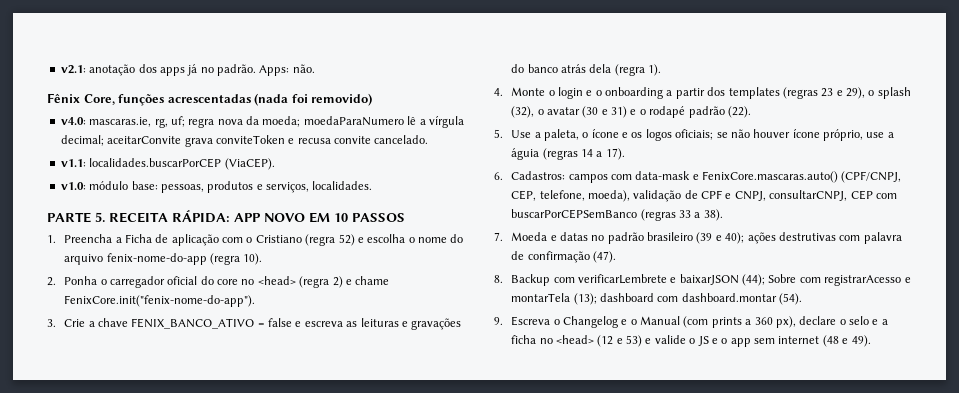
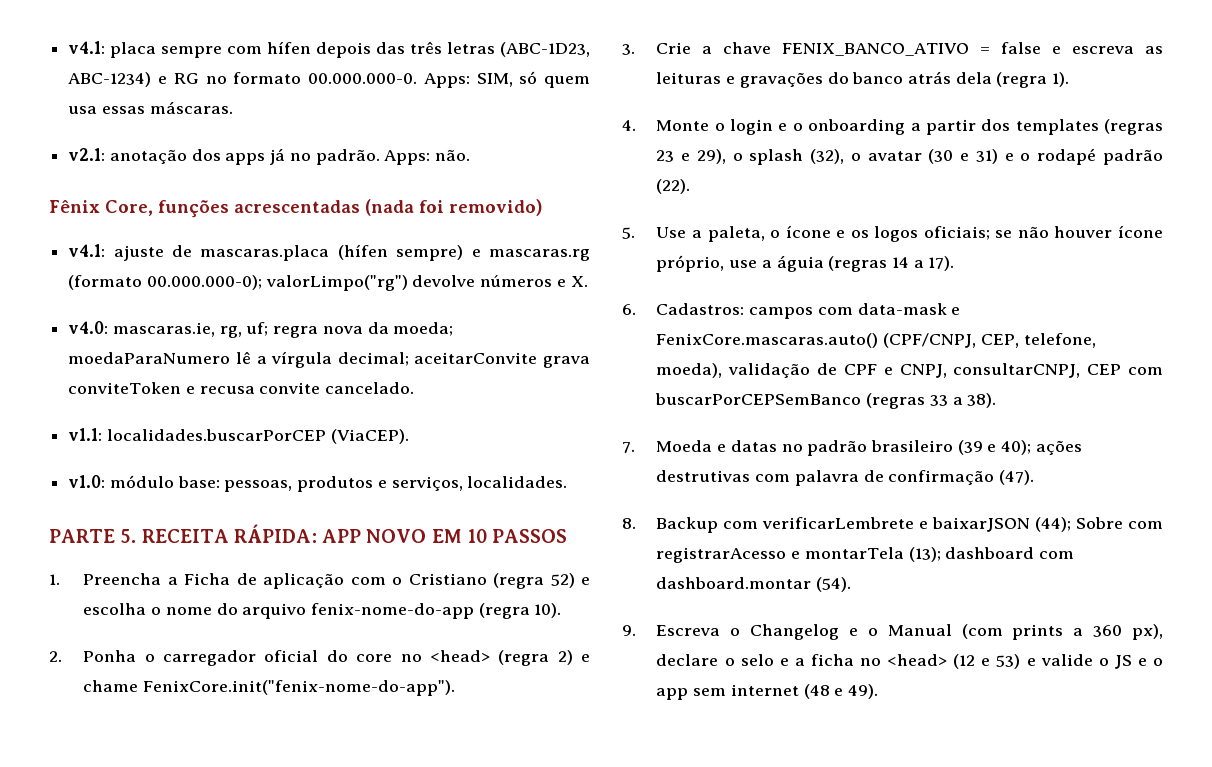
(60, 69) none -> [68,41,590,58] [68,71,590,88] [68,101,233,114] v4.1: placa sempre com hífen depois das três letras (ABC-1D23, ABC-1234) e RG no formato 00.000.000-0. Apps: SIM, só quem usa essas máscaras. //
(373, 99) none -> [68,244,591,261] [68,275,588,291] // v4.1: ajuste de mascaras.placa (hífen sempre) e mascaras.rg (formato 00.000.000-0); valorLimpo("rg") devolve números e X.

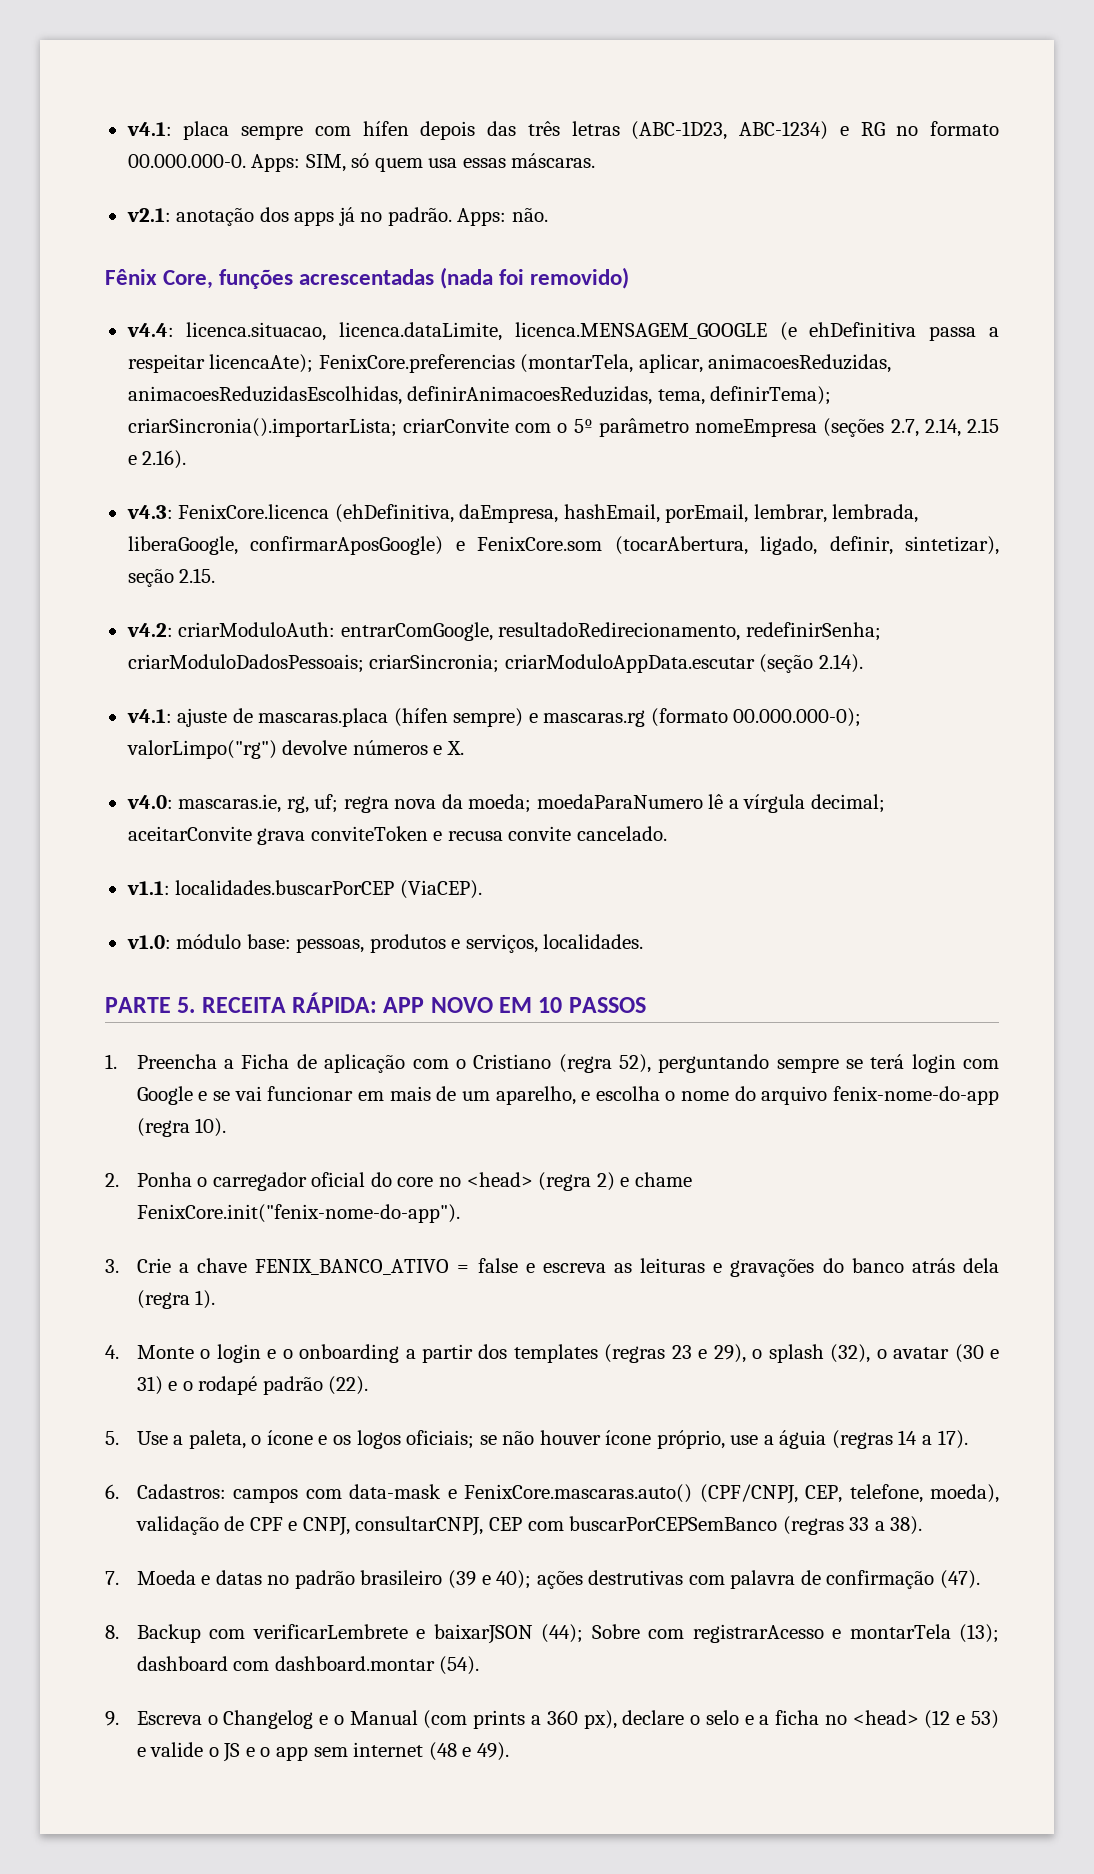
(543, 207) none -> [126,322,1000,341] [127,354,892,373] [127,386,832,405] [127,418,1000,437] [127,450,187,469] [126,504,919,523] [127,536,999,555] [127,568,216,587] [126,622,881,641] [127,654,863,673] // v4.4: licenca.situacao, licenca.dataLimite, licenca.MENSAGEM_GOOGLE (e ehDefinitiva passa a respeitar licencaAte); FenixCore.preferencias (montarTela, aplicar, animacoesReduzidas, animacoesReduzidasEscolhidas, definirAnimacoesReduzidas, tema, definirTema); criarSincronia().importarLista; criarConvite com o 5º parâmetro nomeEmpresa (seções 2.7, 2.14, 2.15 e 2.16). // v4.3: FenixCore.licenca (ehDefinitiva, daEmpresa, hashEmail, porEmail, lembrar, lembrada, liberaGoogle, confirmarAposGoogle) e FenixCore.som (tocarAbertura, ligado, definir, sintetizar), seção 2.15. // v4.2: criarModuloAuth: entrarComGoogle, resultadoRedirecionamento, redefinirSenha; criarModuloDadosPessoais; criarSincronia; criarModuloAppData.escutar (seção 2.14).
[550,573,575,588] 52) -> [618,1054,999,1073] [136,1086,576,1105] 52), perguntando sempre se terá login com Google e se vai funcionar em mais de um aparelho,

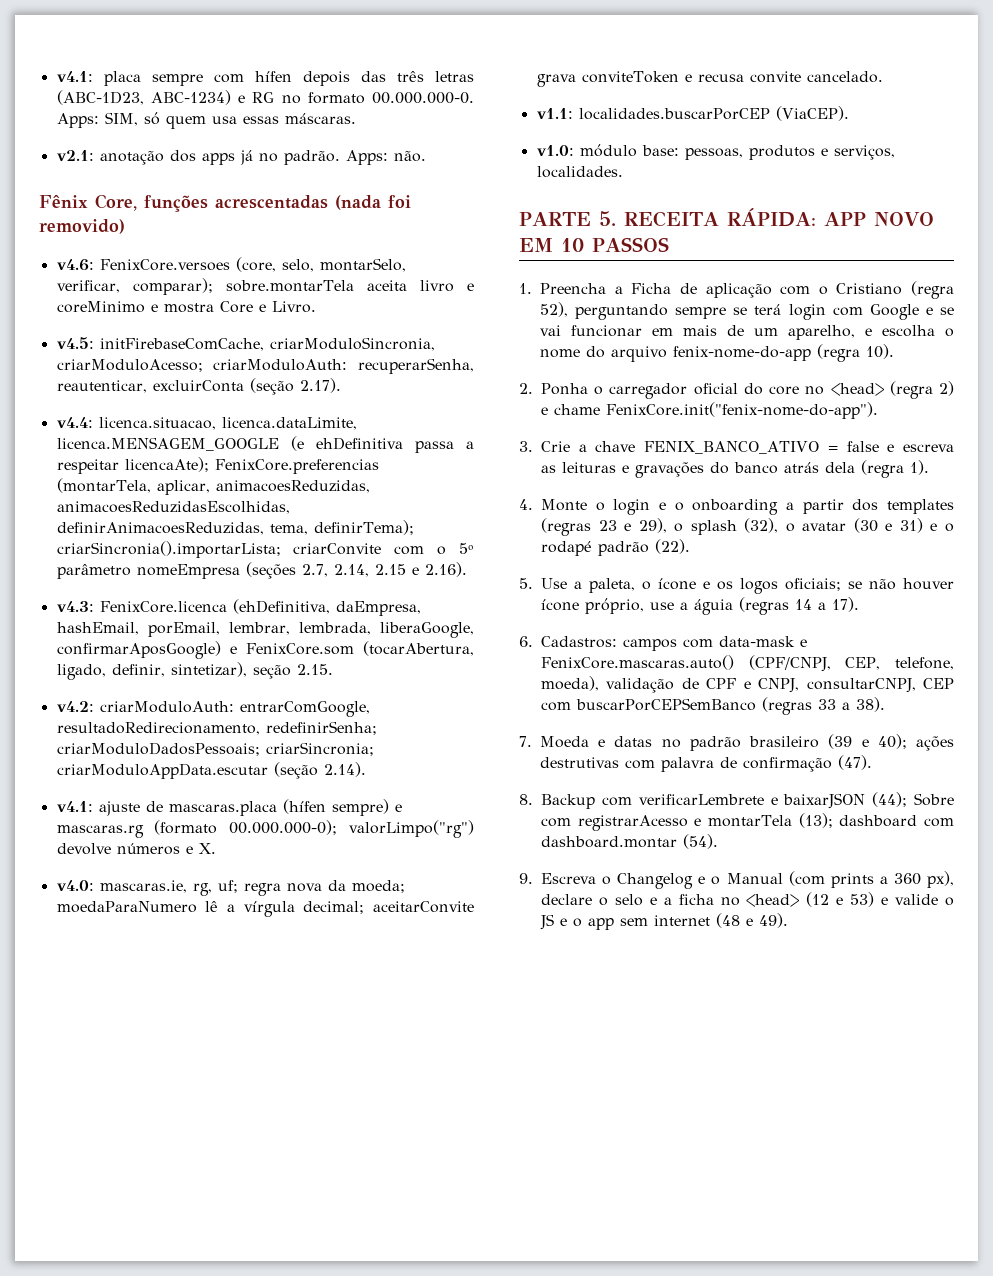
(630, 278) none -> [56,257,406,272] [56,278,474,295] [56,301,316,313] [56,337,435,351] [56,358,474,374] [56,378,341,395] // v4.6: FenixCore.versoes (core, selo, montarSelo, verificar, comparar); sobre.montarTela aceita livro e coreMinimo e mostra Core e Livro. // v4.5: initFirebaseComCache, criarModuloSincronia, criarModuloAcesso; criarModuloAuth: recuperarSenha, reautenticar, excluirConta (seção 2.17).

